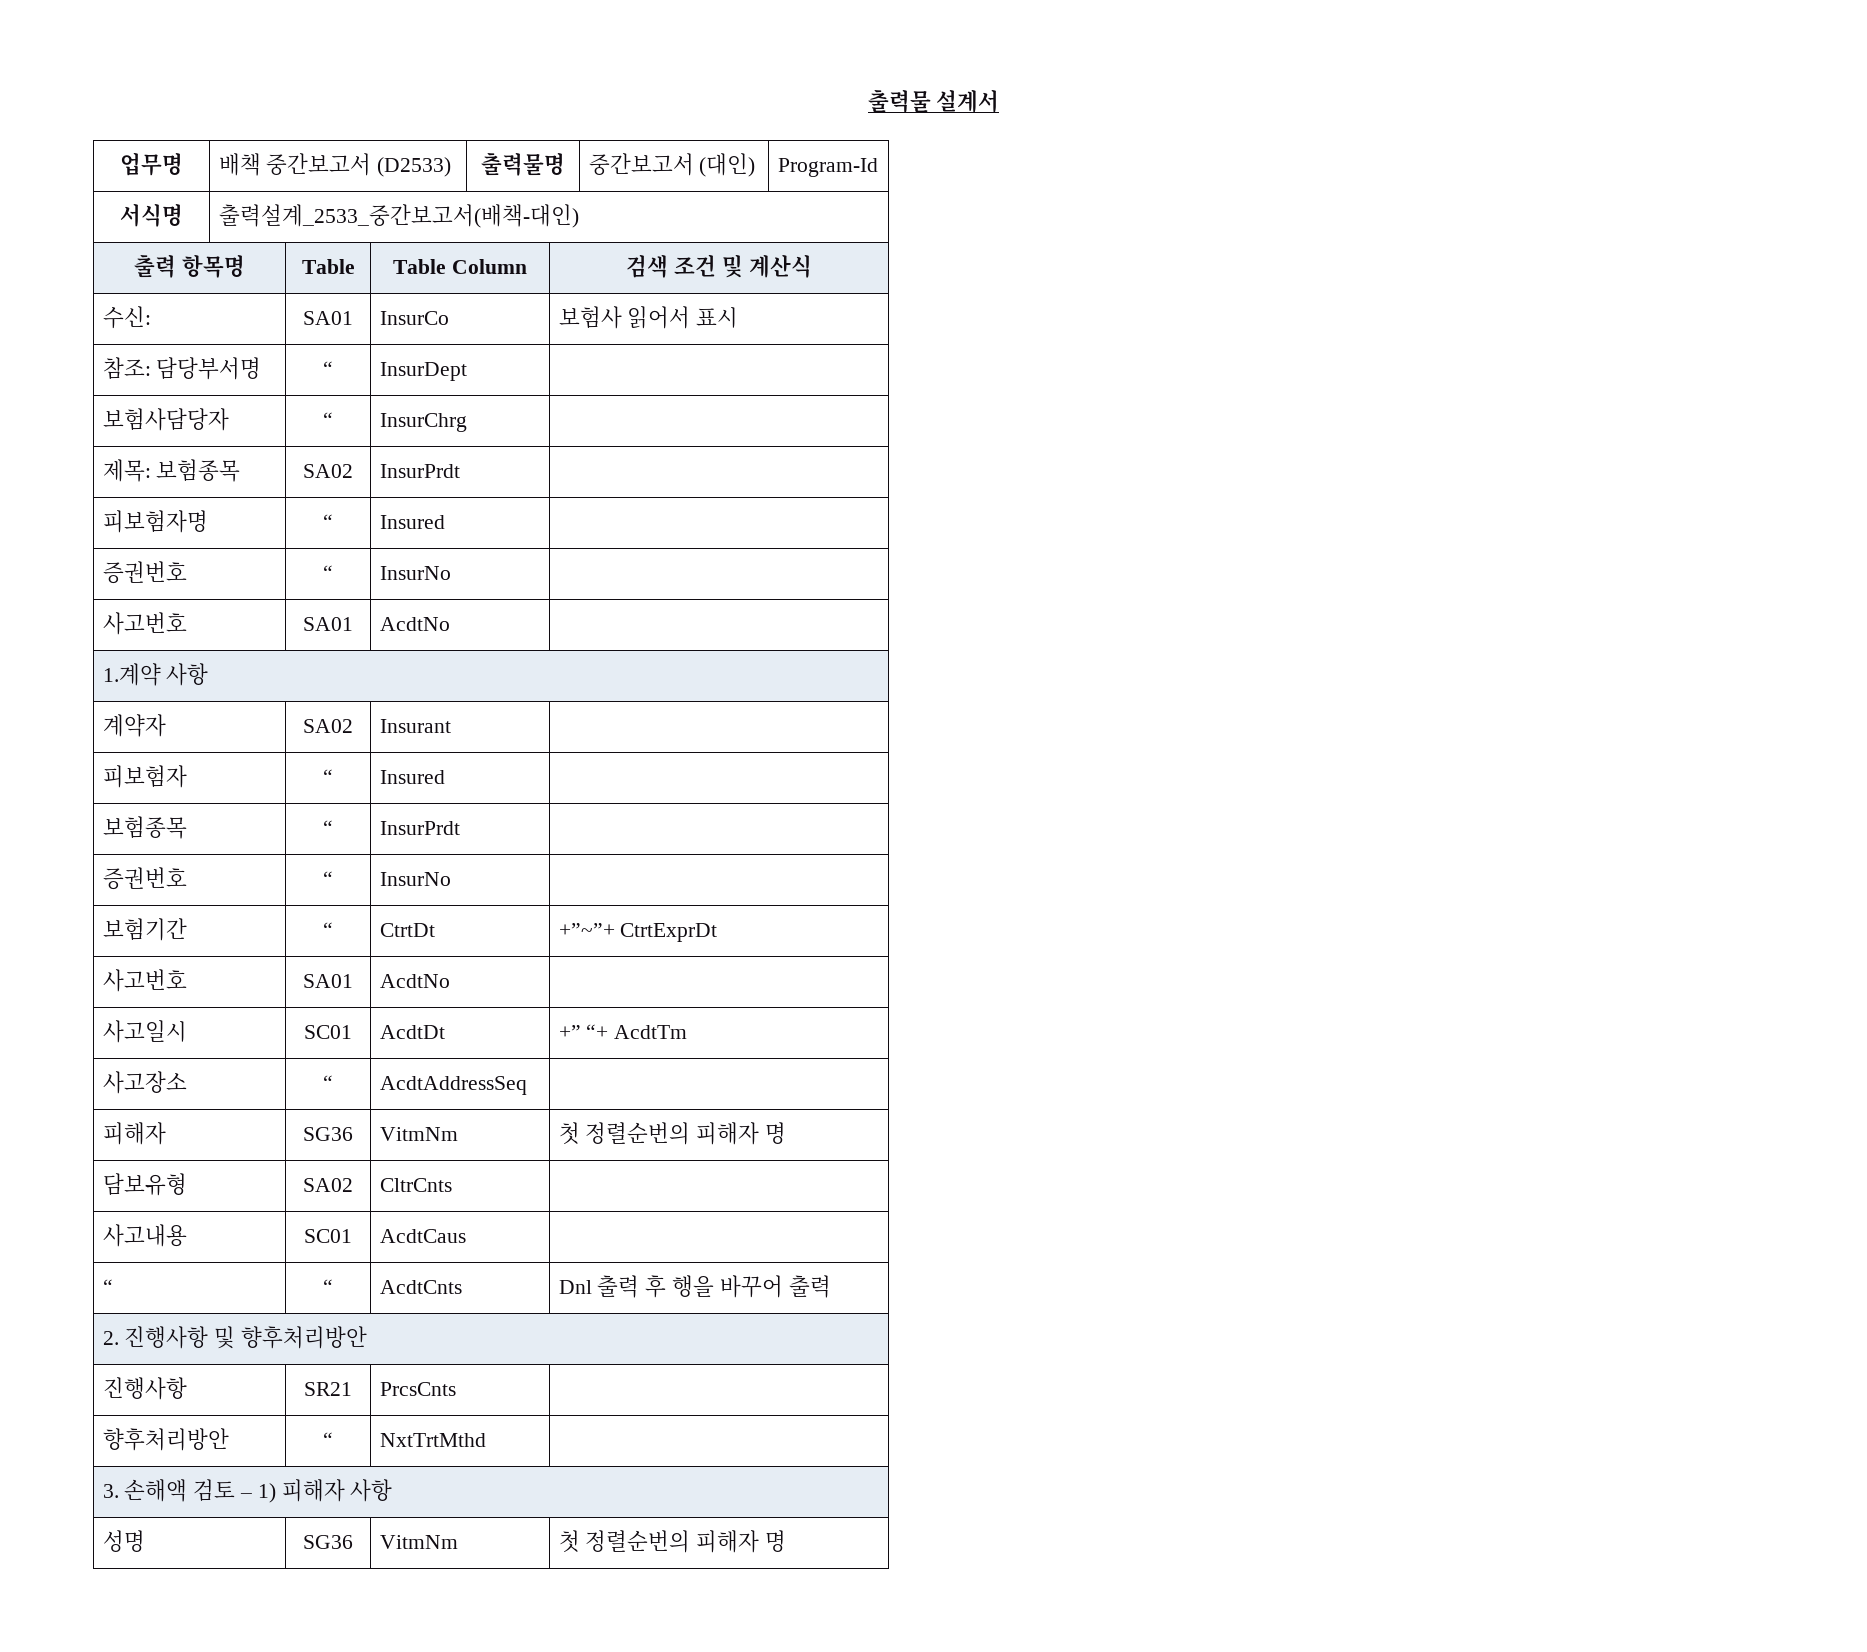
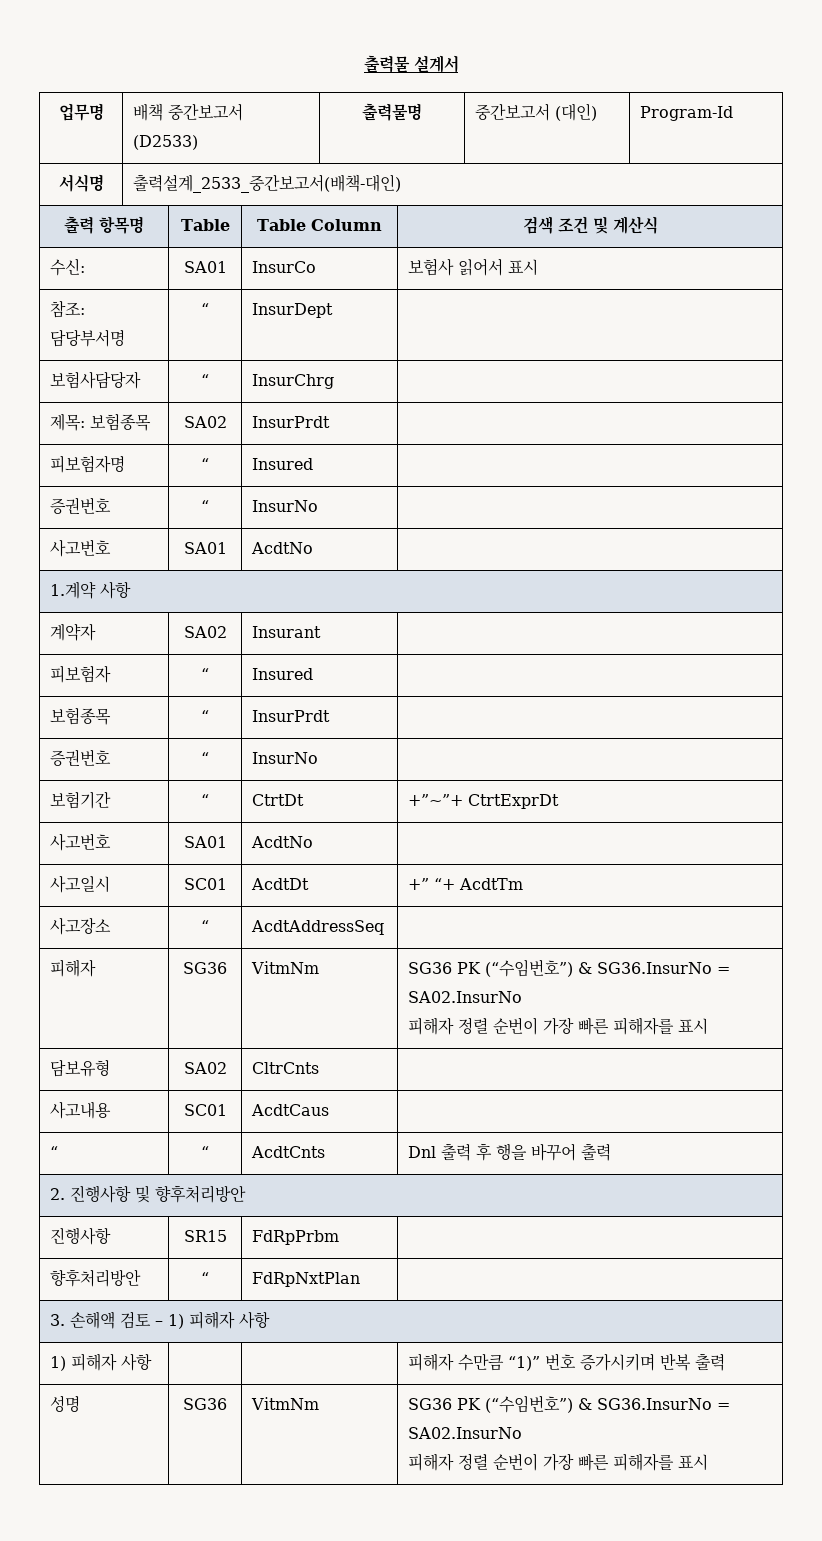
[558,1122,787,1145] 첫 정렬순번의 피해자 명 -> [407,959,730,977] [407,991,522,1003] [407,1017,708,1035] SG36 PK (“수임번호”) & SG36.InsurNo = SA02.InsurNo // 피해자 정렬 순번이 가장 빠른 피해자를 표시
[304,1382,352,1396] [379,1382,456,1396] SR21 | PrcsCnts -> [183,1230,227,1242] [251,1230,339,1245] SR15 | FdRpPrbm
[379,1433,486,1447] NxtTrtMthd -> [251,1272,360,1287] FdRpNxtPlan
[102,1530,145,1552] [303,1535,353,1549] [379,1535,458,1549] [558,1530,787,1553] 성명 | SG36 | VitmNm | 첫 정렬순번의 피해자 명 -> [49,1353,152,1371] [407,1353,725,1371] [49,1395,80,1412] [183,1398,227,1410] [250,1397,319,1410] [407,1395,730,1413] [407,1427,522,1439] [407,1453,708,1471] 1) 피해자 사항 | | | 피해자 수만큼 “1)” 번호 증가시키며 반복 출력 // 성명 | SG36 | VitmNm | SG36 PK (“수임번호”) & SG36.InsurNo = SA02.InsurNo // 피해자 정렬 순번이 가장 빠른 피해자를 표시

